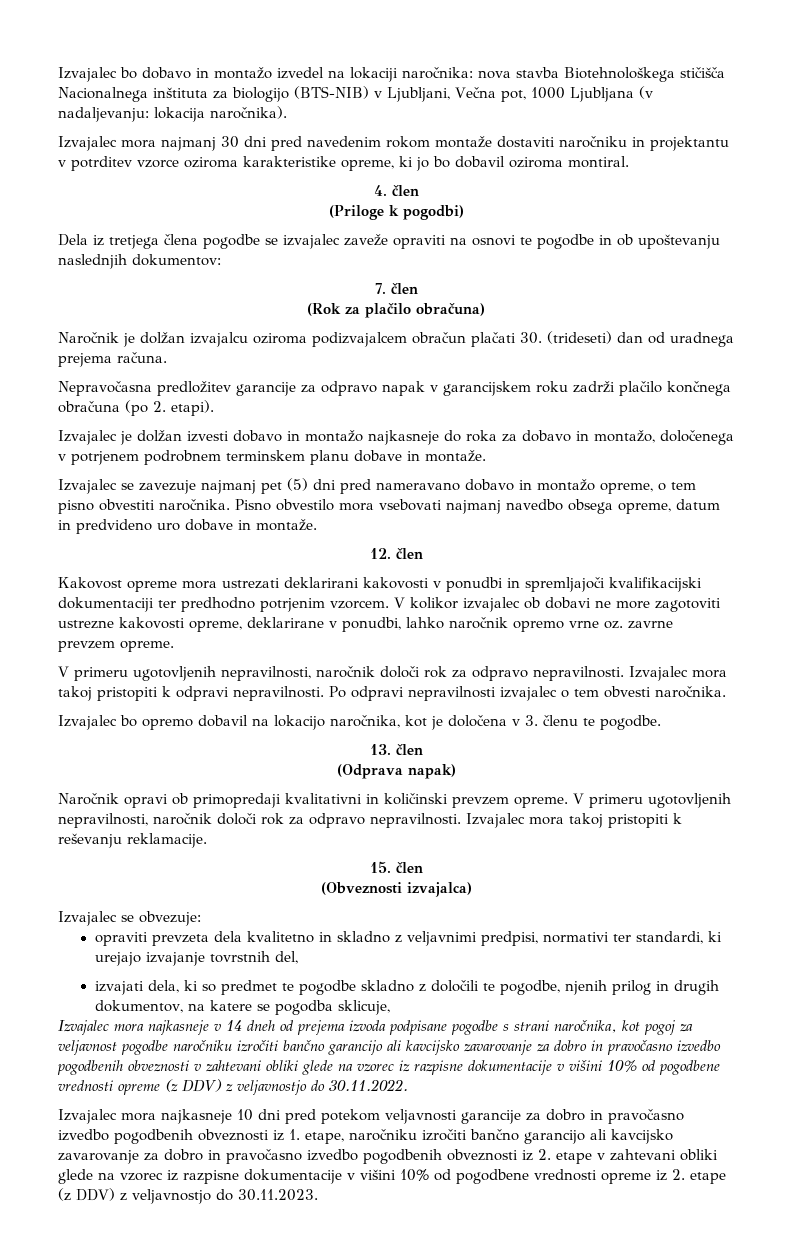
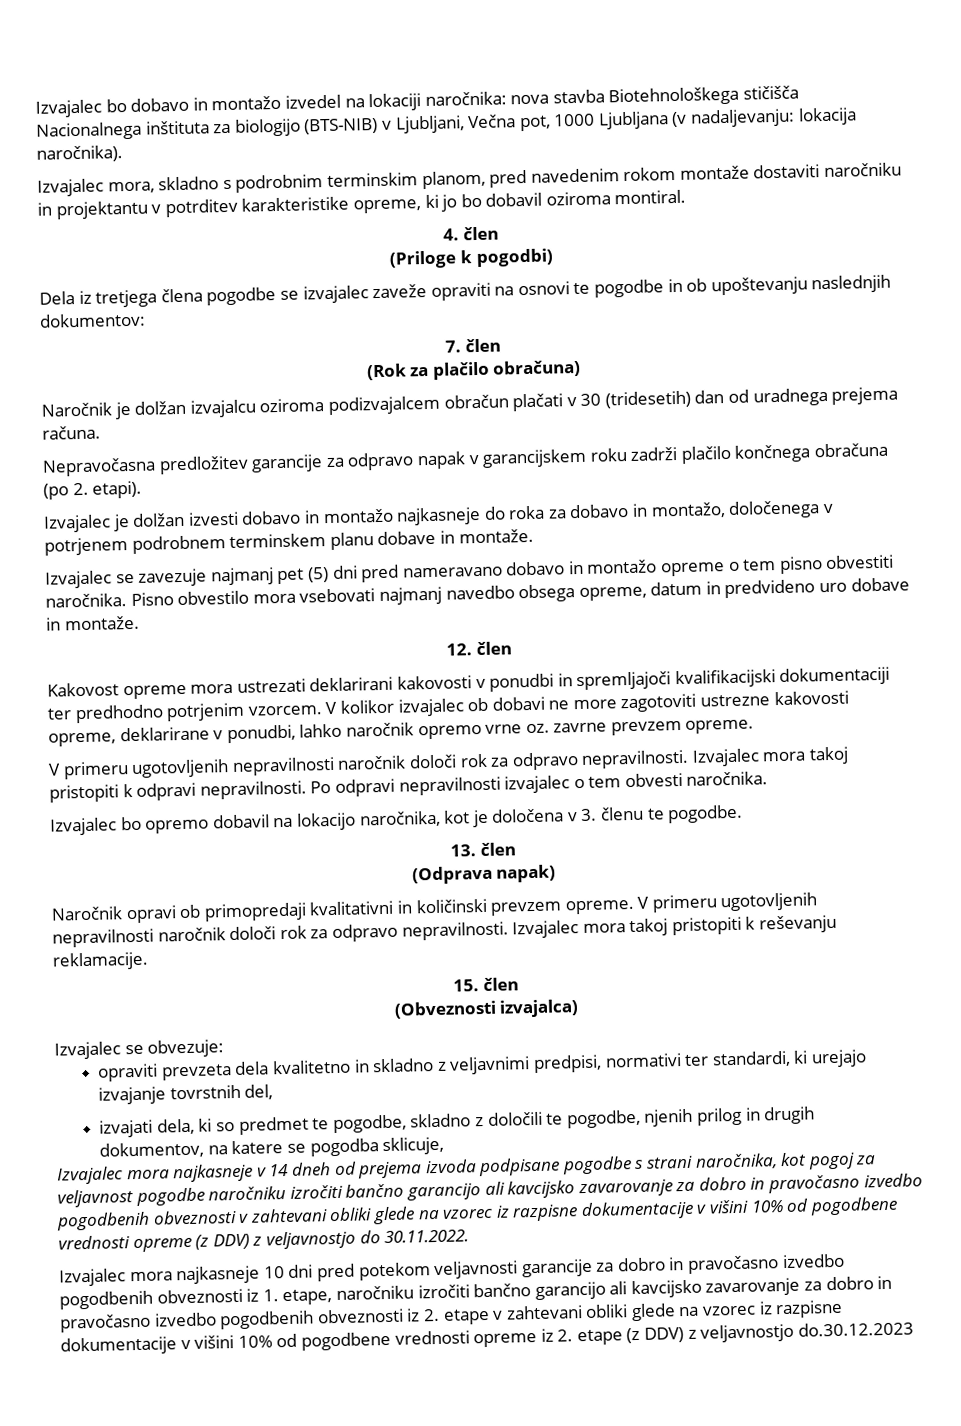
[121,136,267,151] mora najmanj 30 dni -> [107,170,486,194] mora, skladno s podrobnim terminskim planom,
[137,157,238,168] vzorce oziroma -> (238, 208) none
[520,331,612,344] 30. (trideseti) -> [566,390,691,409] v 30 (tridesetih)
[600,483,653,494] opreme, -> [661,562,726,577] opreme
[221,666,311,681] nepravilnosti, -> [231,756,335,776] nepravilnosti
[58,813,148,828] nepravilnosti, -> [52,928,154,948] nepravilnosti
[298,980,356,995] pogodbe -> [332,1114,407,1134] pogodbe,
[216,1189,318,1201] do 30.11.2023. -> [797,1321,914,1337] do.30.12.2023

